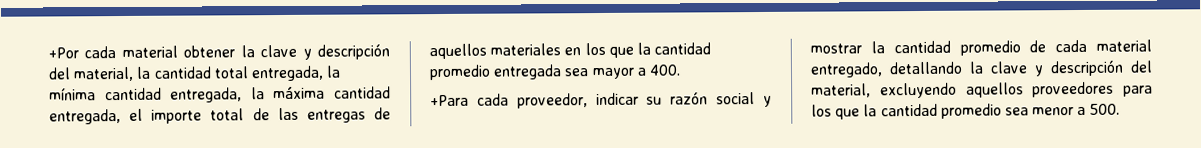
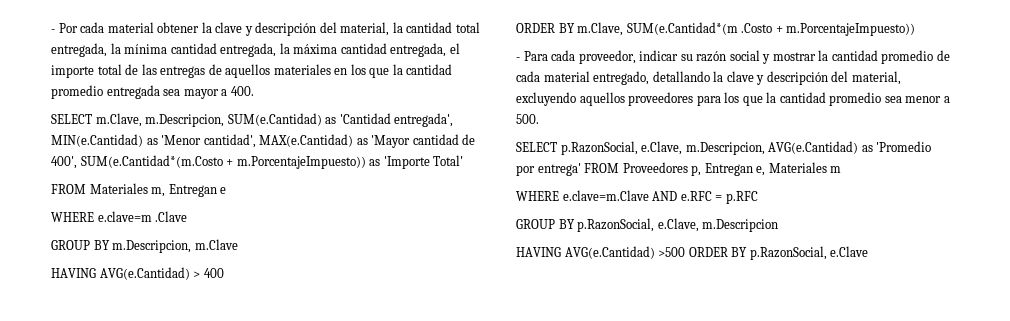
[48,47,79,59] +Por -> [51,23,78,33] - Por
[430,94,469,107] +Para -> [51,113,454,127] [51,134,476,148] [51,155,464,169] [51,183,227,197] [51,211,188,222] [51,239,238,253] [51,267,224,280] [516,22,916,36] [516,51,548,61] SELECT m.Clave, m.Descripcion, SUM(e.Cantidad) as 'Cantidad entregada', MIN(e.Cantidad) as 'Menor cantidad', MAX(e.Cantidad) as 'Mayor cantidad de 400', SUM(e.Cantidad*(m.Costo + m.PorcentajeImpuesto)) as 'Importe Total' // FROM Materiales m, Entregan e // WHERE e.clave=m .Clave // GROUP BY m.Descripcion, m.Clave // HAVING AVG(e.Cantidad) > 400 // ORDER BY m.Clave, SUM(e.Cantidad*(m .Costo + m.PorcentajeImpuesto)) // - Para
(1121, 109) none -> [516,141,932,155] [516,162,842,176] [516,190,758,204] [516,218,779,232] [516,246,869,260] // SELECT p.RazonSocial, e.Clave, m.Descripcion, AVG(e.Cantidad) as 'Promedio por entrega' FROM Proveedores p, Entregan e, Materiales m // WHERE e.clave=m.Clave AND e.RFC = p.RFC // GROUP BY p.RazonSocial, e.Clave, m.Descripcion // HAVING AVG(e.Cantidad) >500 ORDER BY p.RazonSocial, e.Clave

